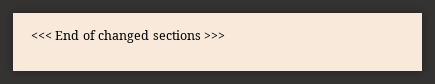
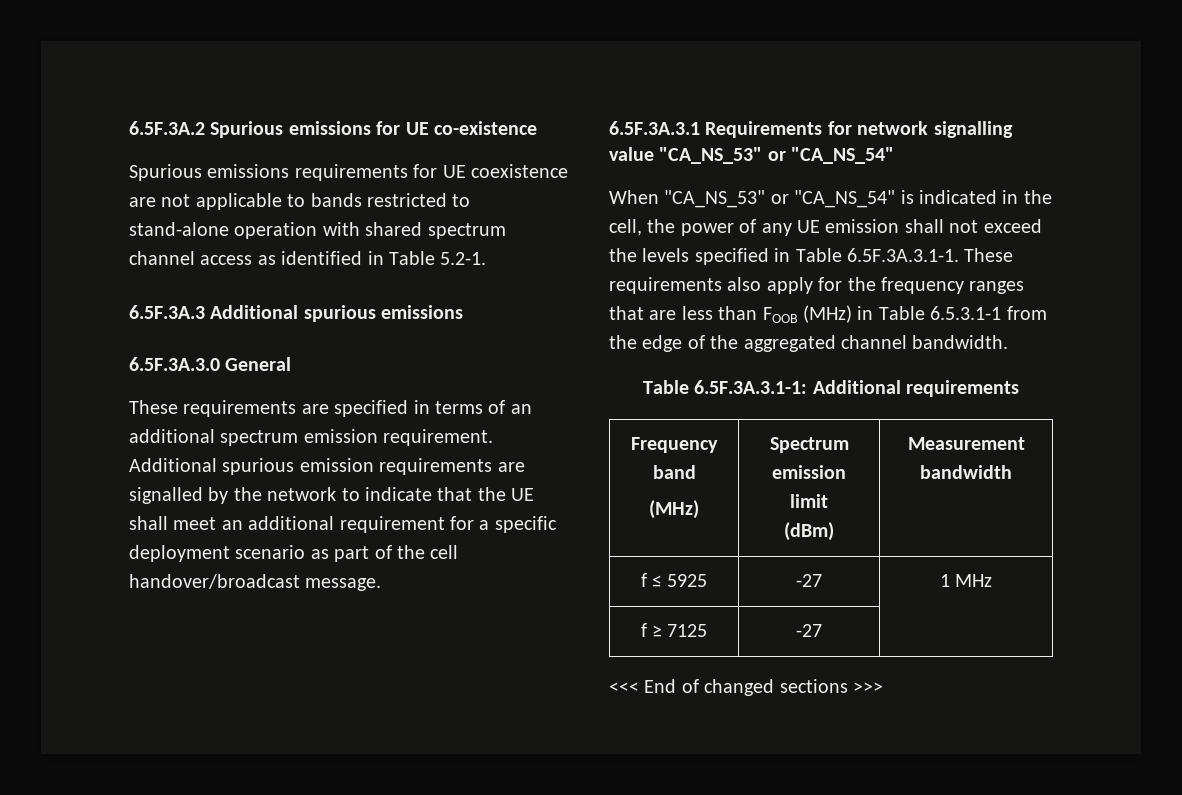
(31, 36) none -> [129,121,537,138] [129,164,568,181] [129,193,471,210] [129,222,506,239] [129,251,487,265] [129,305,464,322] [129,357,292,371] [129,400,532,417] [129,429,494,446] [129,458,525,475] [129,487,535,504] [129,516,557,533] [129,545,459,562] [129,574,382,591] [609,121,1013,138] [609,147,895,164] [609,190,1052,208] [609,219,1042,236] [609,248,1014,265] [609,277,1025,294] [609,305,1047,323] [609,335,1009,352] [642,380,1020,397] [631,437,718,453] [652,465,696,479] [649,500,699,519] [769,437,849,453] [772,465,846,479] [790,494,828,508] [784,522,834,541] [907,437,1025,450] [920,465,1012,479] [640,573,708,587] [796,574,822,587] [939,574,993,587] [640,623,708,637] [796,624,822,637] 6.5F.3A.2 Spurious emissions for UE co-existence // Spurious emissions requirements for UE coexistence are not applicable to bands restricted to stand-alone operation with shared spectrum channel access as identified in Table 5.2-1. // 6.5F.3A.3 Additional spurious emissions // 6.5F.3A.3.0 General // These requirements are specified in terms of an additional spectrum emission requirement. Additional spurious emission requirements are signalled by the network to indicate that the UE shall meet an additional requirement for a specific deployment scenario as part of the cell handover/broadcast message. // 6.5F.3A.3.1 Requirements for network signalling value "CA_NS_53" or "CA_NS_54" // When "CA_NS_53" or "CA_NS_54" is indicated in the cell, the power of any UE emission shall not exceed the levels specified in Table 6.5F.3A.3.1-1. These requirements also apply for the frequency ranges that are less than FOOB (MHz) in Table 6.5.3.1-1 from the edge of the aggregated channel bandwidth. // Table 6.5F.3A.3.1-1: Additional requirements // Frequency band // (MHz) | Spectrum emission limit // (dBm) | Measurement bandwidth // f ≤ 5925 | -27 | 1 MHz // f ≥ 7125 | -27 | //

